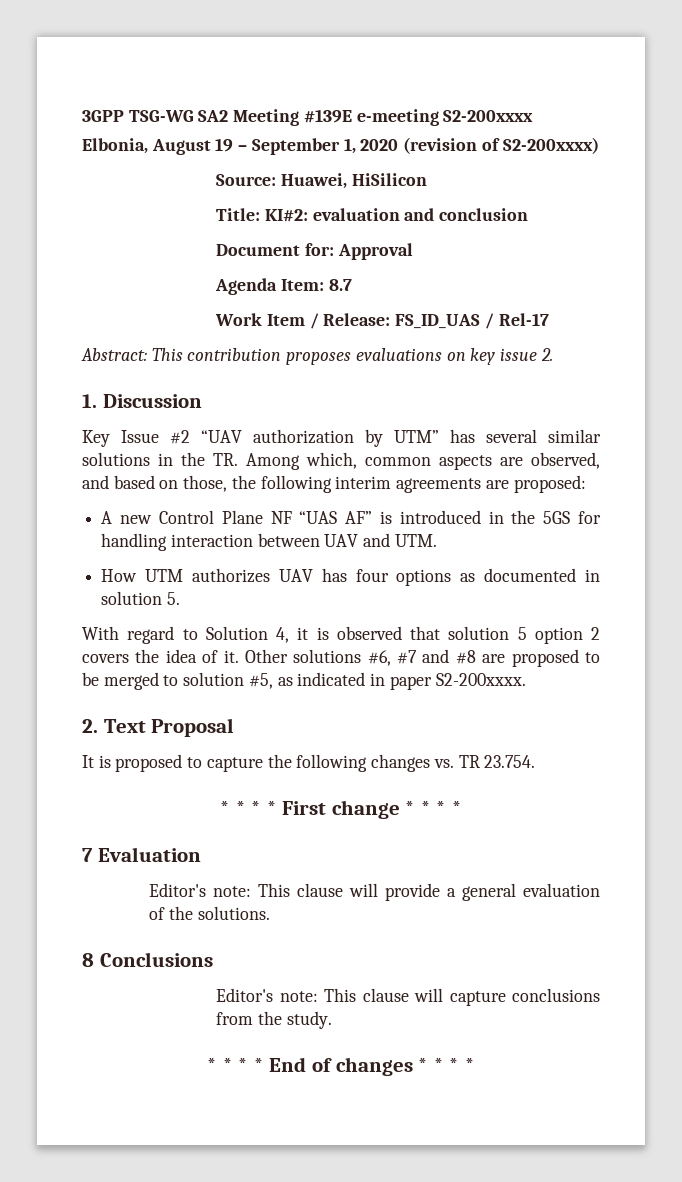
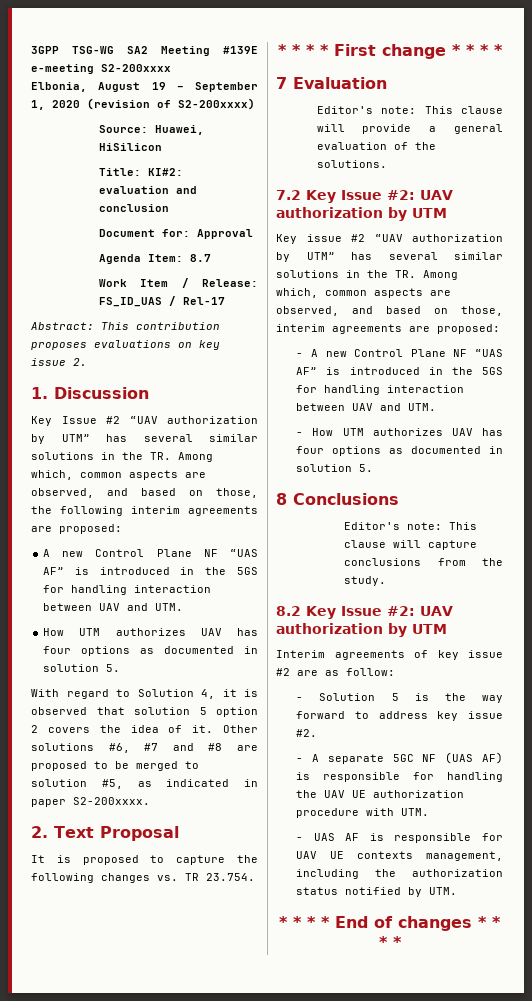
(270, 913) none -> [276,190,453,203] [276,207,447,221] [276,234,503,244] [276,252,503,262] [276,270,458,280] [276,288,451,298] [276,306,503,316] [276,324,500,334] [296,349,503,357] [296,367,503,375] [296,385,465,395] [296,403,437,411] [296,428,503,436] [296,446,503,456] [296,464,374,472] // 7.2 Key Issue #2: UAV authorization by UTM // Key issue #2 “UAV authorization by UTM” has several similar solutions in the TR. Among which, common aspects are observed, and based on those, interim agreements are proposed: // - A new Control Plane NF “UAS AF” is introduced in the 5GS for handling interaction between UAV and UTM. // - How UTM authorizes UAV has four options as documented in solution 5.
(332, 1020) none -> [276,606,453,619] [276,623,447,637] [276,650,503,660] [276,668,395,676] [296,693,503,703] [296,711,503,721] [296,729,318,737] [296,752,503,764] [296,772,503,782] [296,790,465,798] [296,808,430,818] [296,833,503,843] [296,851,503,861] [296,869,503,879] [296,887,458,897] // 8.2 Key Issue #2: UAV authorization by UTM // Interim agreements of key issue #2 are as follow: // - Solution 5 is the way forward to address key issue #2. // - A separate 5GC NF (UAS AF) is responsible for handling the UAV UE authorization procedure with UTM. // - UAS AF is responsible for UAV UE contexts management, including the authorization status notified by UTM.

